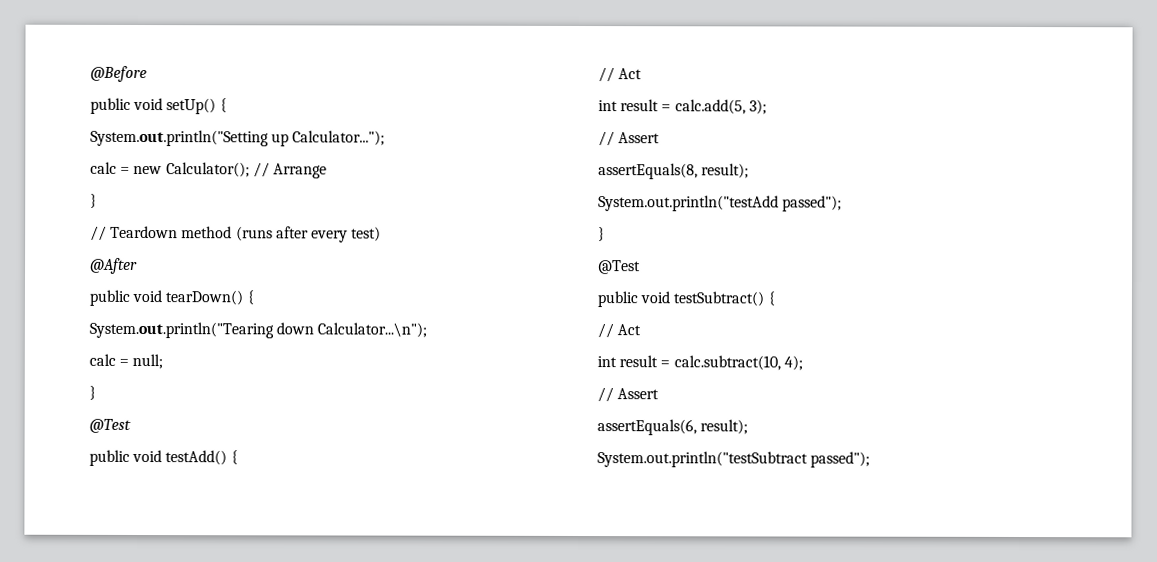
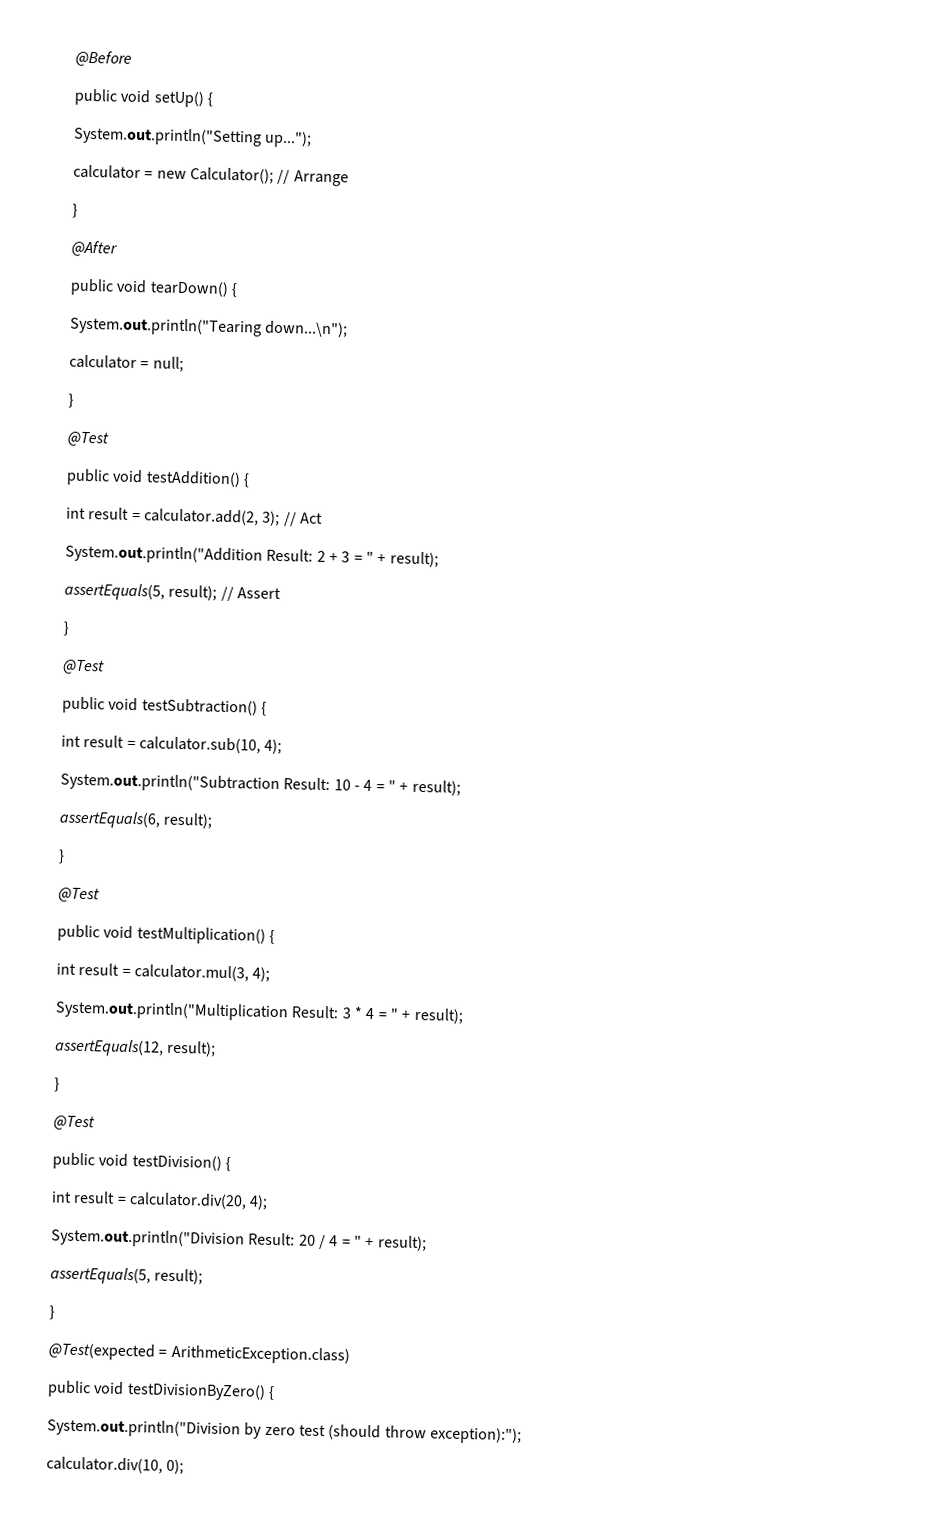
[271,130,386,147] [90,161,117,174] up Calculator..."); // calc -> [264,130,313,148] [73,164,141,180] up..."); // calculator
[90,225,382,243] // // Teardown method (runs after every test) -> (78, 210) none
[276,322,428,338] [89,353,116,366] down Calculator...\n"); // calc -> [264,320,349,338] [69,354,137,370] down...\n"); // calculator
[165,450,238,466] [598,67,643,83] [598,99,746,115] testAdd() { // // Act // int result = calc.add(5, -> [145,470,250,488] [66,507,259,526] testAddition() { // int result = calculator.add(2,
[598,131,661,147] [598,163,750,180] [598,195,843,212] [598,227,605,242] [598,260,641,275] [597,291,775,308] [597,323,642,339] [597,355,803,371] [597,387,660,403] [597,419,749,436] [597,451,871,468] // // Assert // assertEquals(8, result); // System.out.println("testAdd passed"); // } // @Test // public void testSubtract() { // // Act // int result = calc.subtract(10, 4); // // Assert // assertEquals(6, result); // System.out.println("testSubtract passed"); -> [283,512,323,527] [65,544,439,568] [64,582,281,602] [63,621,69,636] [62,659,105,675] [62,696,267,716] [61,734,283,755] [60,772,461,796] [59,810,214,829] [58,849,65,864] [58,887,100,903] [57,924,275,945] [56,962,271,982] [55,1000,464,1024] [54,1038,217,1057] [54,1077,60,1092] [53,1115,95,1131] [52,1152,231,1172] [51,1190,269,1210] [51,1228,427,1252] [50,1266,204,1285] [49,1305,55,1320] [48,1342,350,1365] [47,1380,275,1401] [47,1418,522,1445] [46,1456,185,1475] // Act // System.out.println("Addition Result: 2 + 3 = " + result); // assertEquals(5, result); // Assert // } // @Test // public void testSubtraction() { // int result = calculator.sub(10, 4); // System.out.println("Subtraction Result: 10 - 4 = " + result); // assertEquals(6, result); // } // @Test // public void testMultiplication() { // int result = calculator.mul(3, 4); // System.out.println("Multiplication Result: 3 * 4 = " + result); // assertEquals(12, result); // } // @Test // public void testDivision() { // int result = calculator.div(20, 4); // System.out.println("Division Result: 20 / 4 = " + result); // assertEquals(5, result); // } // @Test(expected = ArithmeticException.class) // public void testDivisionByZero() { // System.out.println("Division by zero test (should throw exception):"); // calculator.div(10, 0);

